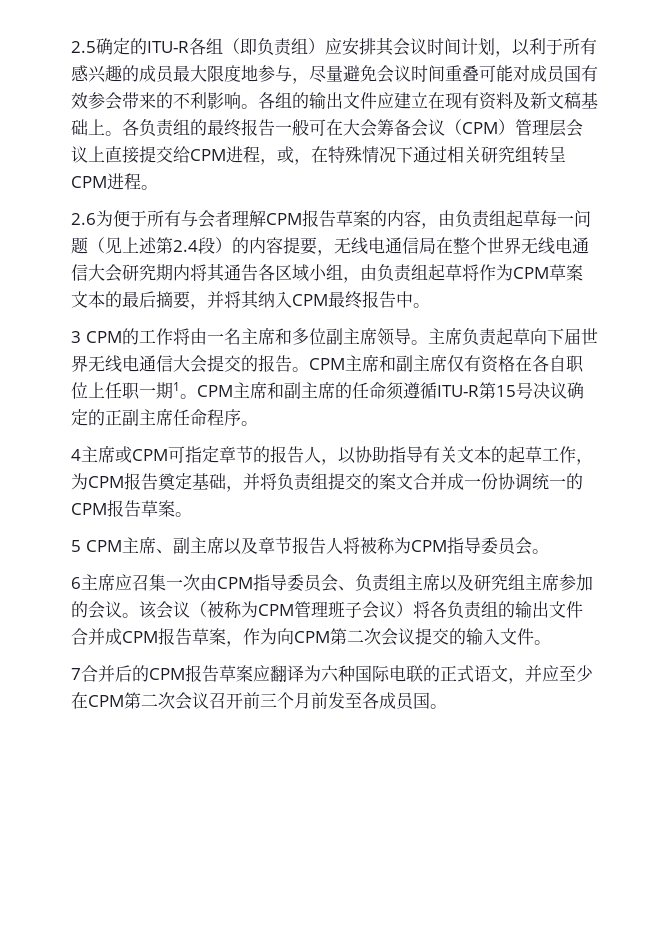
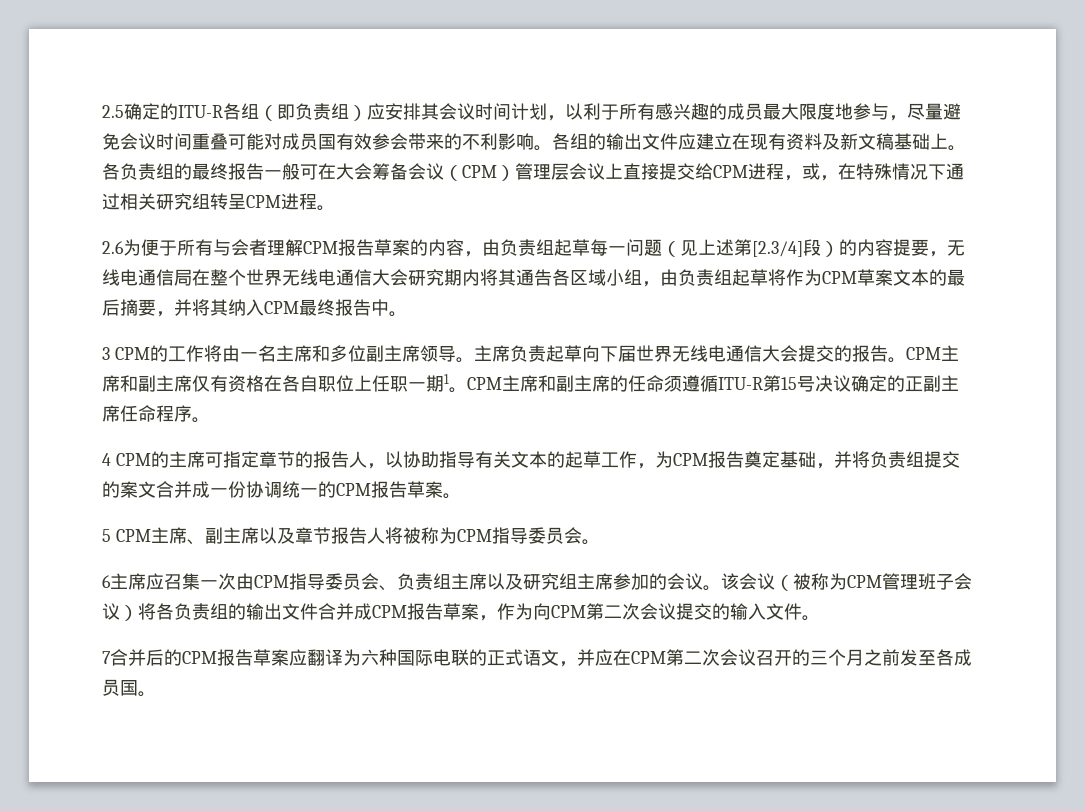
[173,240,198,252] 2.4 -> [752,241,803,257] [2.3/4]
[81,445,168,463] 主席或CPM -> [115,451,205,468] CPM的主席
[559,665,593,682] 至少 -> (613, 657) none
[243,692,311,709] 前三个月 -> [792,649,882,666] 的三个月之

